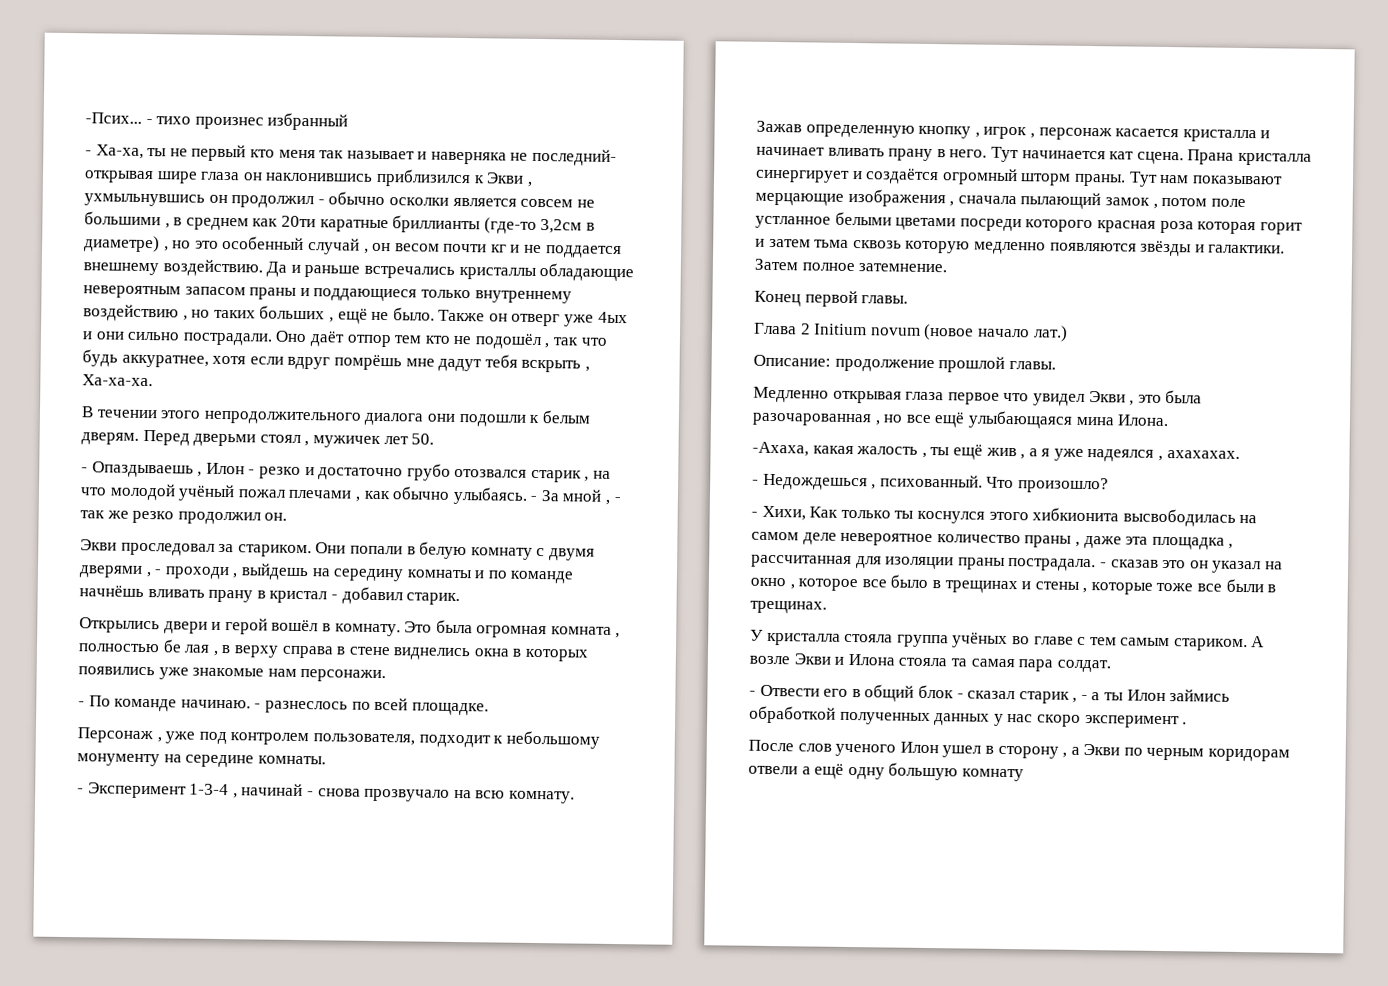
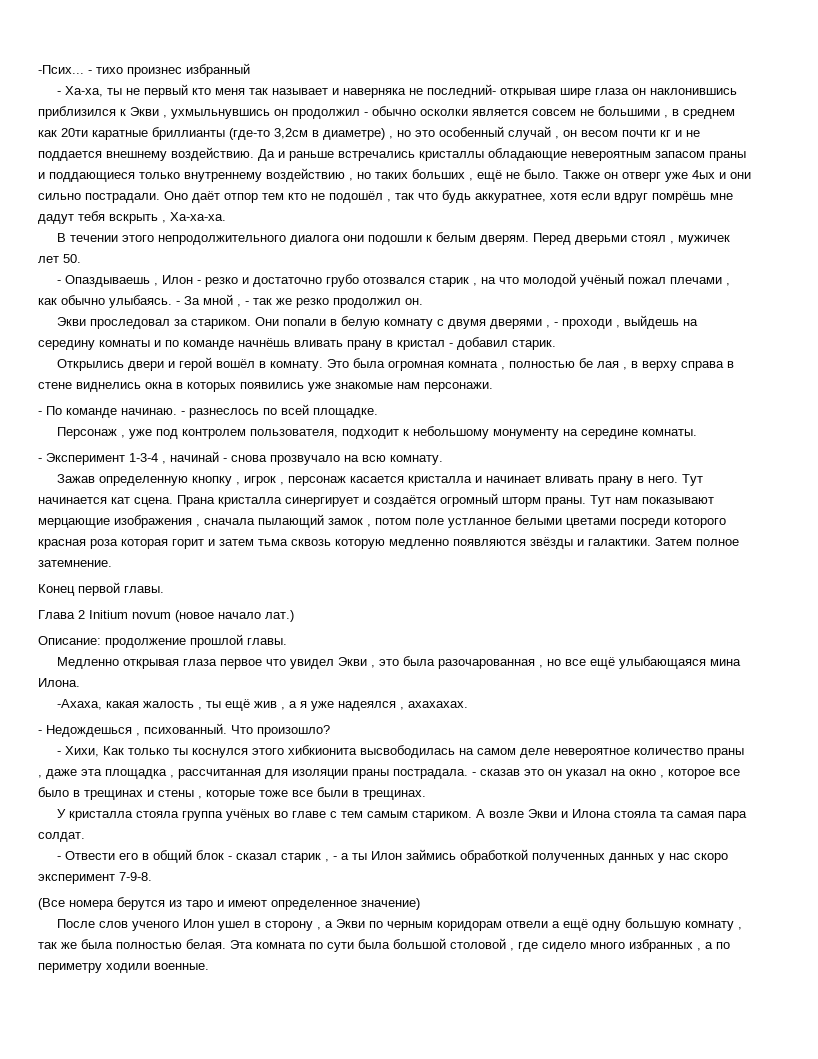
[1182,722,1188,725] . -> [119,872,152,881] [38,897,420,910] 7-9-8. // (Все номера берутся из таро и имеют определенное значение)
(1024, 775) none -> [738,927,743,930] [38,938,730,952] [38,963,209,973] , так же была полностью белая. Эта комната по сути была большой столовой , где сидело много избранных , а по периметру ходили военные.

